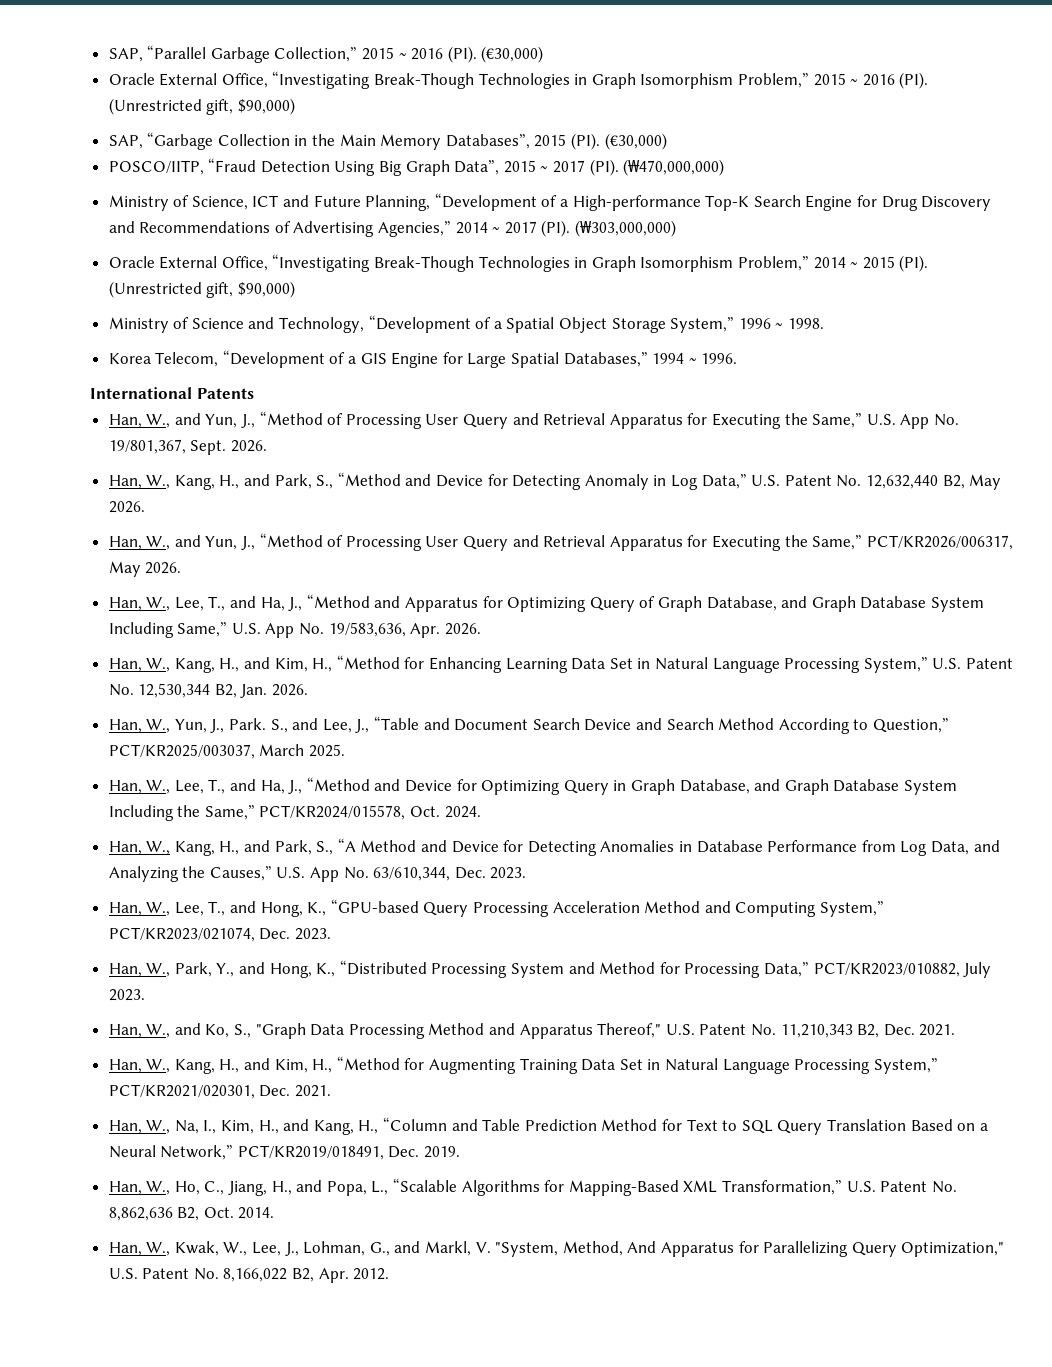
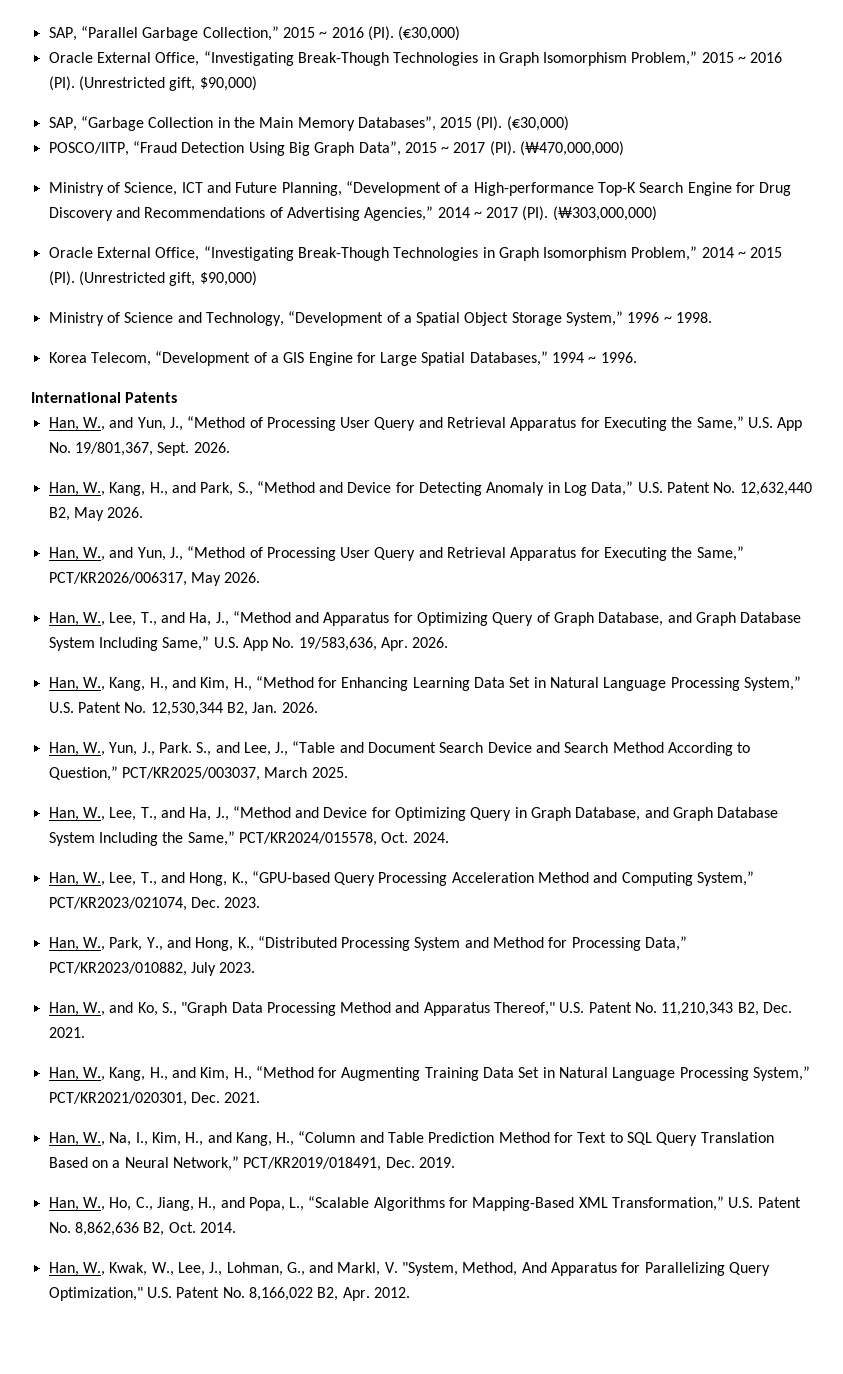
[108,838,1000,856] [108,866,527,882] // Han, W., Kang, H., and Park, S., “A Method and Device for Detecting Anomalies in Database Performance from Log Data, and Analyzing the Causes,” U.S. App No. 63/610,344, Dec. 2023. -> (449, 837) none

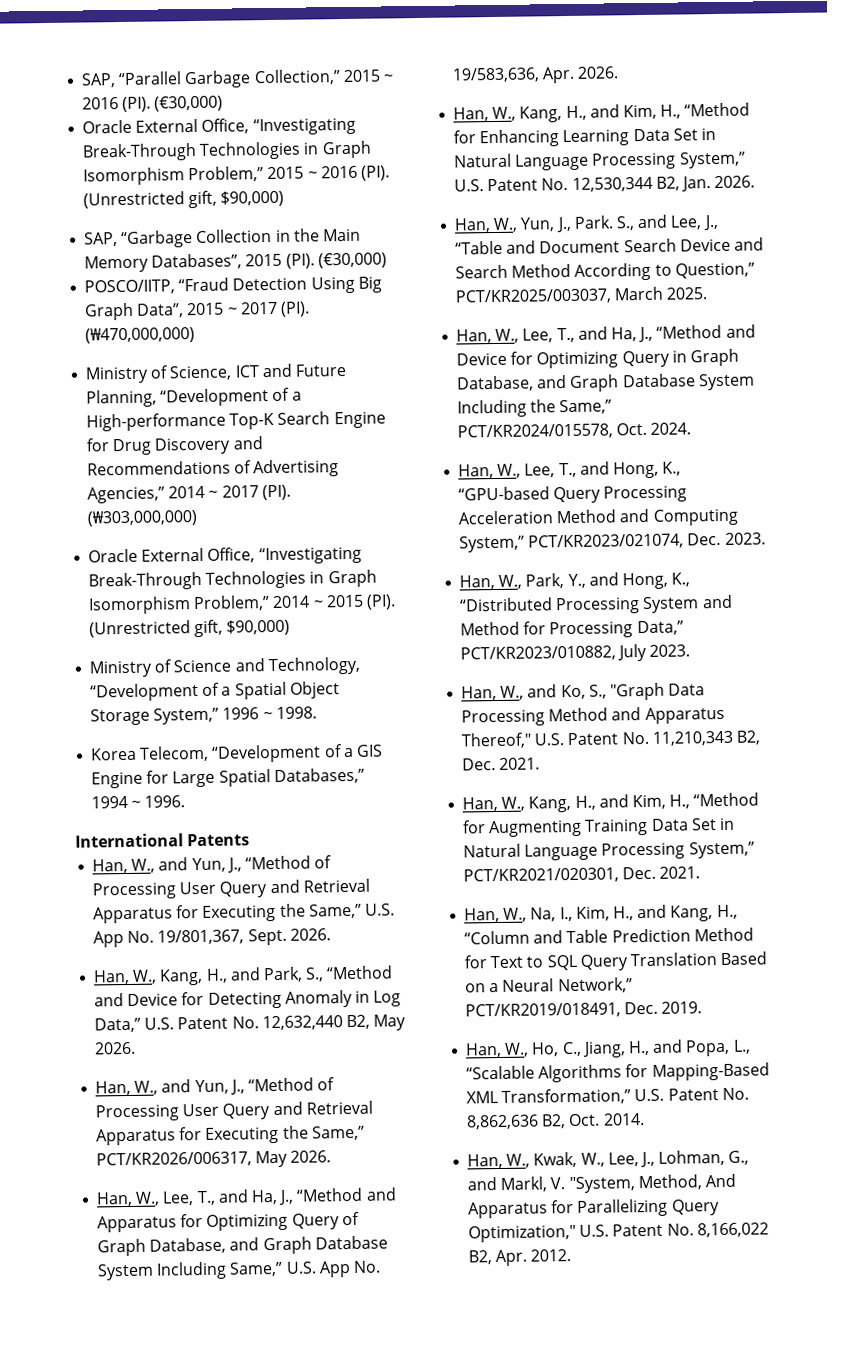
[297,52,389,66] Break-Though -> [82,142,198,162] Break-Through
[297,247,389,261] Break-Though -> [88,571,203,591] Break-Through

